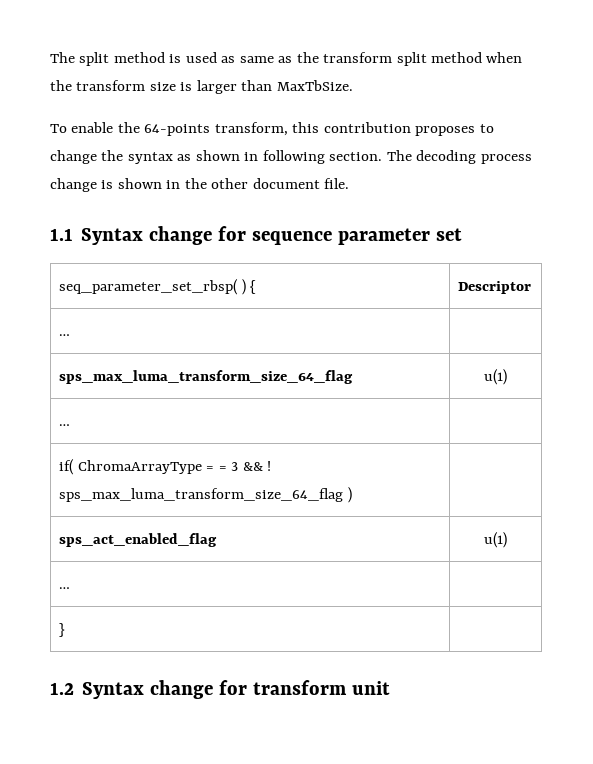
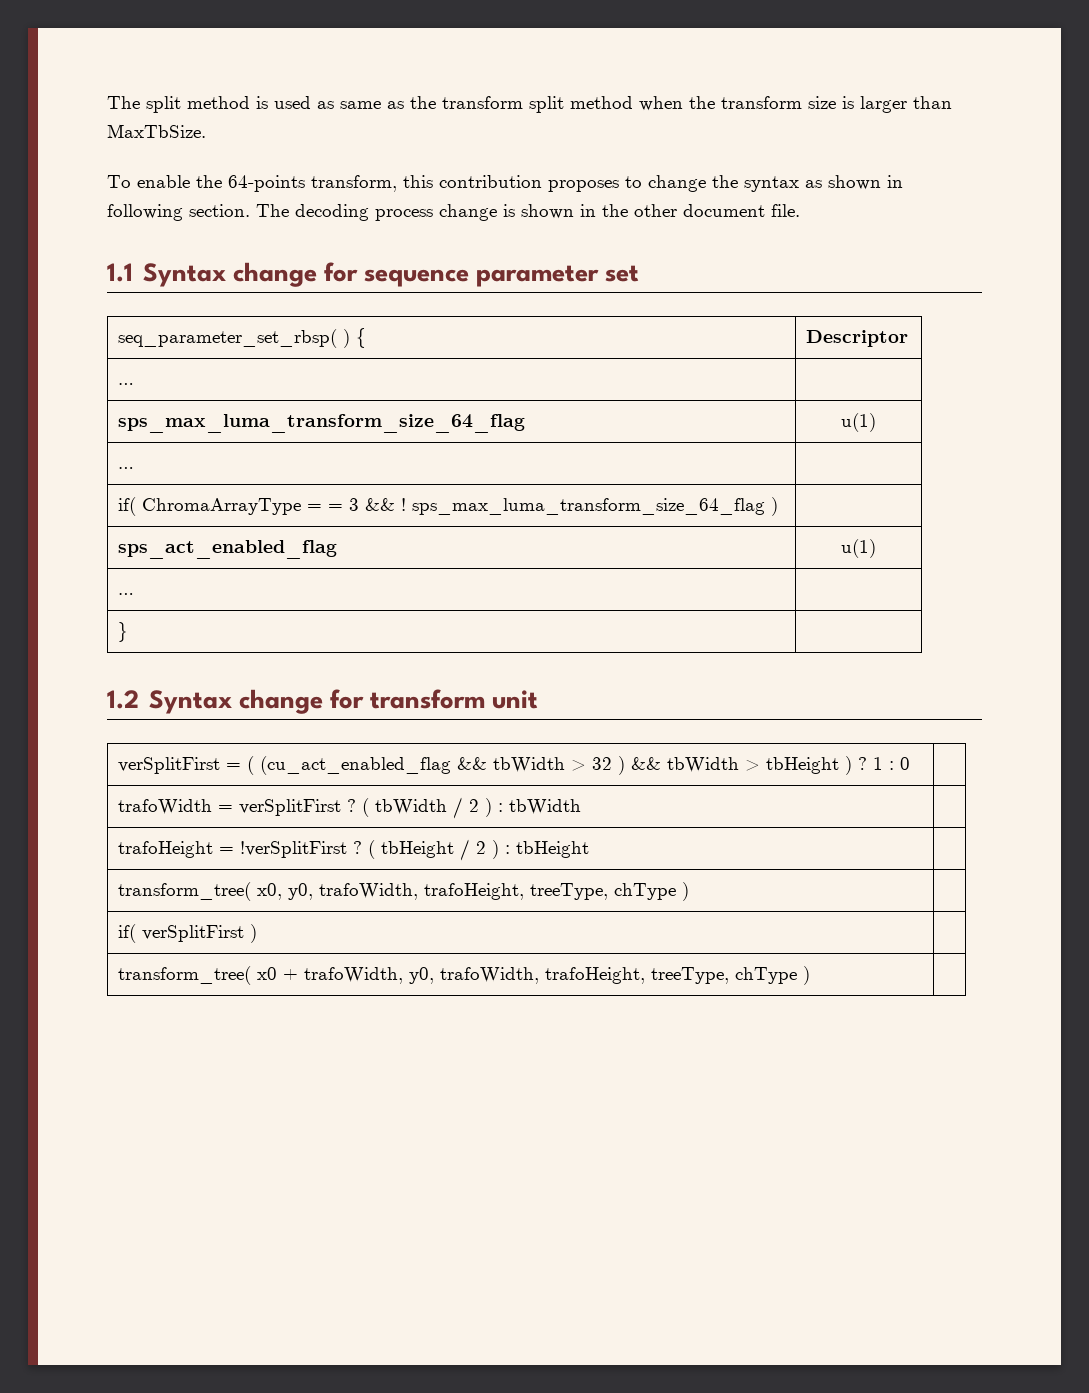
(391, 688) none -> [118,756,911,775] [118,797,582,819] [118,839,590,861] [118,882,690,901] [118,924,258,943] [118,966,811,985] // verSplitFirst = ( (cu_act_enabled_flag && tbWidth > 32 ) && tbWidth > tbHeight ) ? 1 : 0 | // trafoWidth = verSplitFirst ? ( tbWidth / 2 ) : tbWidth | // trafoHeight = !verSplitFirst ? ( tbHeight / 2 ) : tbHeight | // transform_tree( x0, y0, trafoWidth, trafoHeight, treeType, chType ) | // if( verSplitFirst ) | // transform_tree( x0 + trafoWidth, y0, trafoWidth, trafoHeight, treeType, chType ) |

